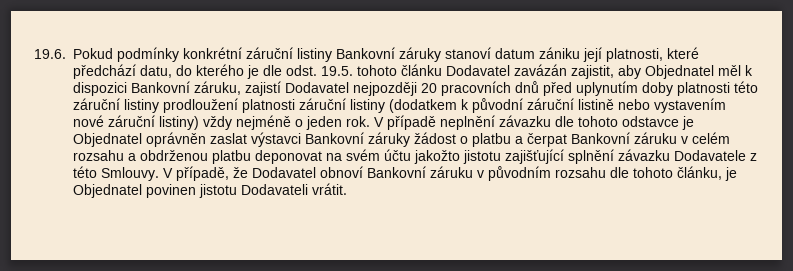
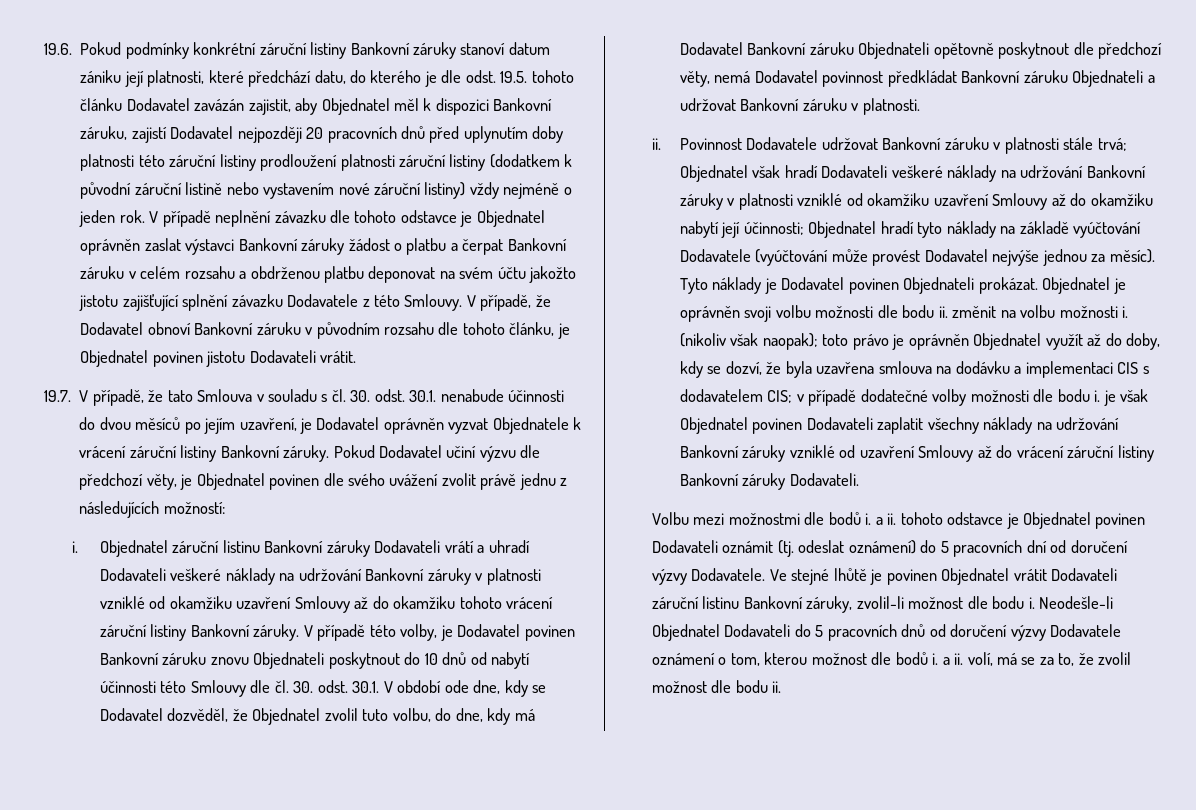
(347, 189) none -> [44,389,565,406] [79,417,582,434] [79,445,541,462] [79,473,568,490] [79,501,225,518] [72,540,530,557] [100,568,541,585] [100,596,554,613] [100,624,575,641] [100,652,531,669] [100,680,546,697] [100,708,535,725] [680,42,1163,59] [680,70,1155,87] [680,98,920,115] [652,137,1127,154] [680,165,1146,182] [680,193,1153,210] [680,221,1142,238] [680,249,1155,266] [680,277,1126,294] [680,305,1129,322] [680,333,1161,350] [680,361,1149,378] [680,389,1149,406] [680,417,1120,434] [680,445,1154,462] [680,473,859,490] [652,512,1146,529] [652,540,1128,557] [652,568,1118,585] [652,596,1114,613] [652,624,1122,641] [652,652,1132,666] [652,680,782,693] // 19.7. V případě, že tato Smlouva v souladu s čl. 30. odst. 30.1. nenabude účinnosti do dvou měsíců po jejím uzavření, je Dodavatel oprávněn vyzvat Objednatele k vrácení záruční listiny Bankovní záruky. Pokud Dodavatel učiní výzvu dle předchozí věty, je Objednatel povinen dle svého uvážení zvolit právě jednu z následujících možností: // i. Objednatel záruční listinu Bankovní záruky Dodavateli vrátí a uhradí Dodavateli veškeré náklady na udržování Bankovní záruky v platnosti vzniklé od okamžiku uzavření Smlouvy až do okamžiku tohoto vrácení záruční listiny Bankovní záruky. V případě této volby, je Dodavatel povinen Bankovní záruku znovu Objednateli poskytnout do 10 dnů od nabytí účinnosti této Smlouvy dle čl. 30. odst. 30.1. V období ode dne, kdy se Dodavatel dozvěděl, že Objednatel zvolil tuto volbu, do dne, kdy má Dodavatel Bankovní záruku Objednateli opětovně poskytnout dle předchozí věty, nemá Dodavatel povinnost předkládat Bankovní záruku Objednateli a udržovat Bankovní záruku v platnosti. // ii. Povinnost Dodavatele udržovat Bankovní záruku v platnosti stále trvá; Objednatel však hradí Dodavateli veškeré náklady na udržování Bankovní záruky v platnosti vzniklé od okamžiku uzavření Smlouvy až do okamžiku nabytí její účinnosti; Objednatel hradí tyto náklady na základě vyúčtování Dodavatele (vyúčtování může provést Dodavatel nejvýše jednou za měsíc). Tyto náklady je Dodavatel povinen Objednateli prokázat. Objednatel je oprávněn svoji volbu možnosti dle bodu ii. změnit na volbu možnosti i. (nikoliv však naopak); toto právo je oprávněn Objednatel využít až do doby, kdy se dozví, že byla uzavřena smlouva na dodávku a implementaci CIS s dodavatelem CIS; v případě dodatečné volby možnosti dle bodu i. je však Objednatel povinen Dodavateli zaplatit všechny náklady na udržování Bankovní záruky vzniklé od uzavření Smlouvy až do vrácení záruční listiny Bankovní záruky Dodavateli. // Volbu mezi možnostmi dle bodů i. a ii. tohoto odstavce je Objednatel povinen Dodavateli oznámit (tj. odeslat oznámení) do 5 pracovních dní od doručení výzvy Dodavatele. Ve stejné lhůtě je povinen Objednatel vrátit Dodavateli záruční listinu Bankovní záruky, zvolil-li možnost dle bodu i. Neodešle-li Objednatel Dodavateli do 5 pracovních dnů od doručení výzvy Dodavatele oznámení o tom, kterou možnost dle bodů i. a ii. volí, má se za to, že zvolil možnost dle bodu ii.

